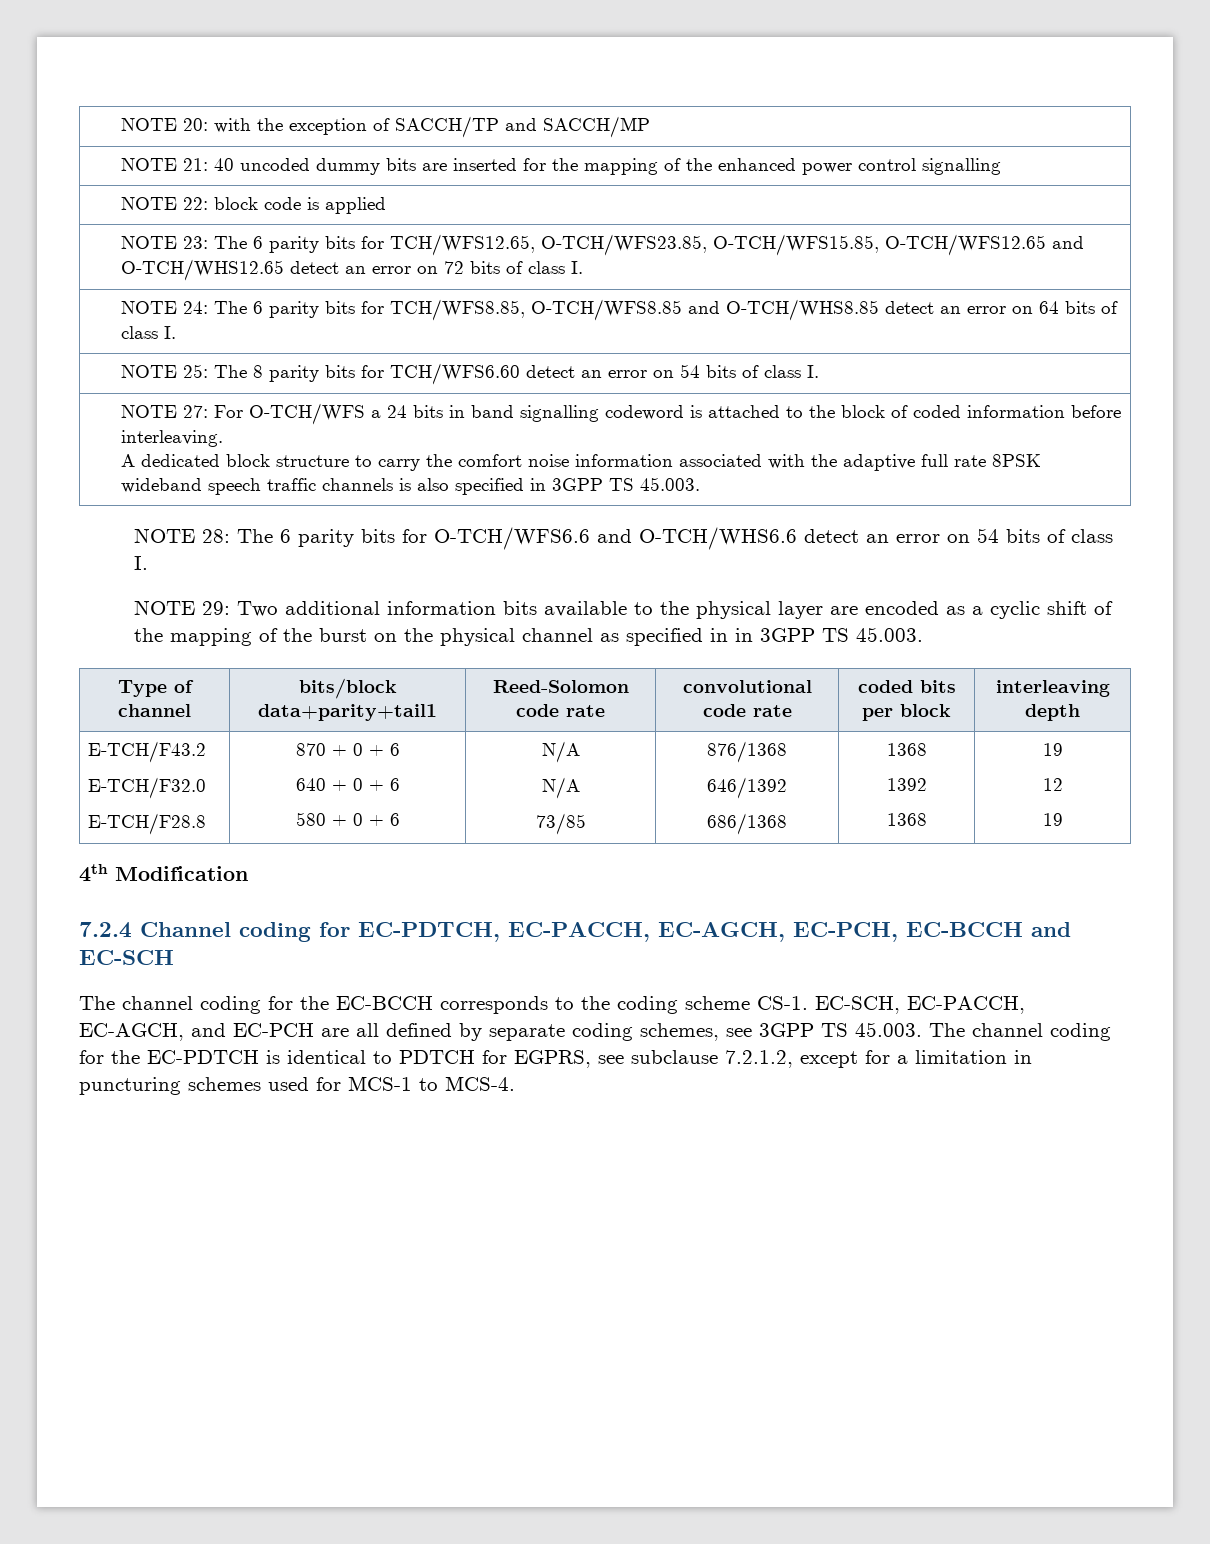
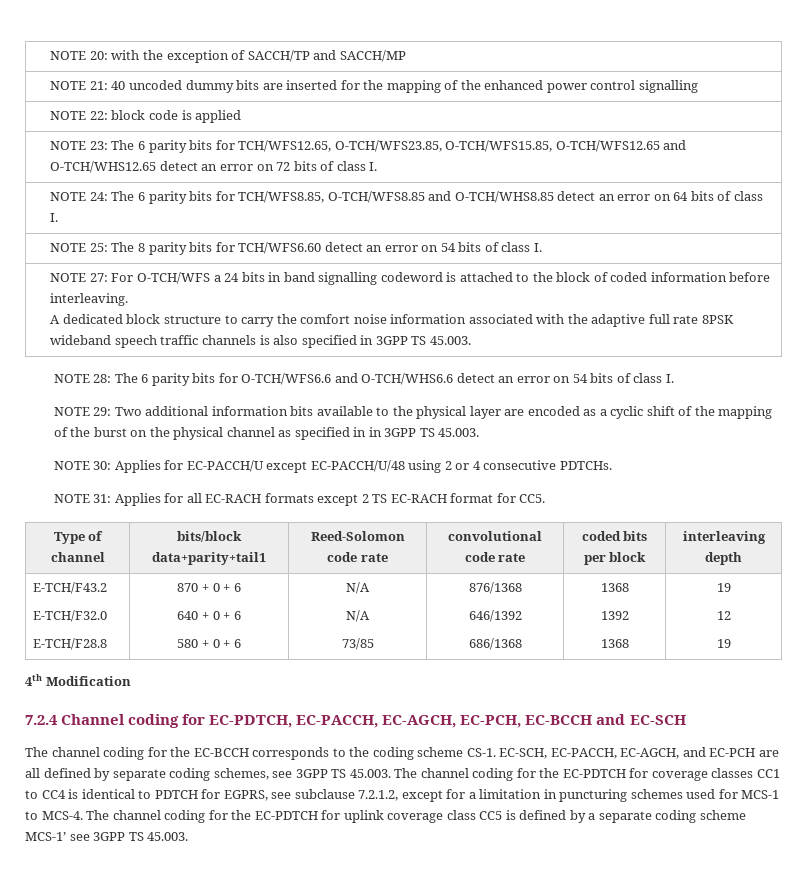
(923, 634) none -> [53,460,612,473] [53,493,546,506] // NOTE 30: Applies for EC-PACCH/U except EC-PACCH/U/48 using 2 or 4 consecutive PDTCHs. // NOTE 31: Applies for all EC-RACH formats except 2 TS EC-RACH format for CC5.
(259, 1057) none -> [629,768,780,781] [25,790,66,799] for coverage classes CC1 to CC4
(515, 1083) none -> [86,810,746,823] [25,832,189,841] The channel coding for the EC-PDTCH for uplink coverage class CC5 is defined by a separate coding scheme MCS-1’ see 3GPP TS 45.003.

